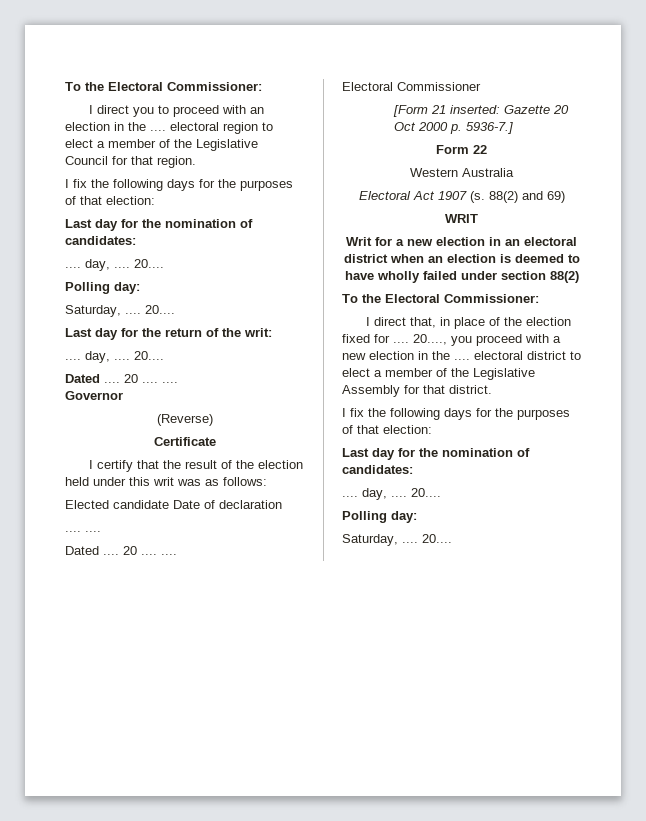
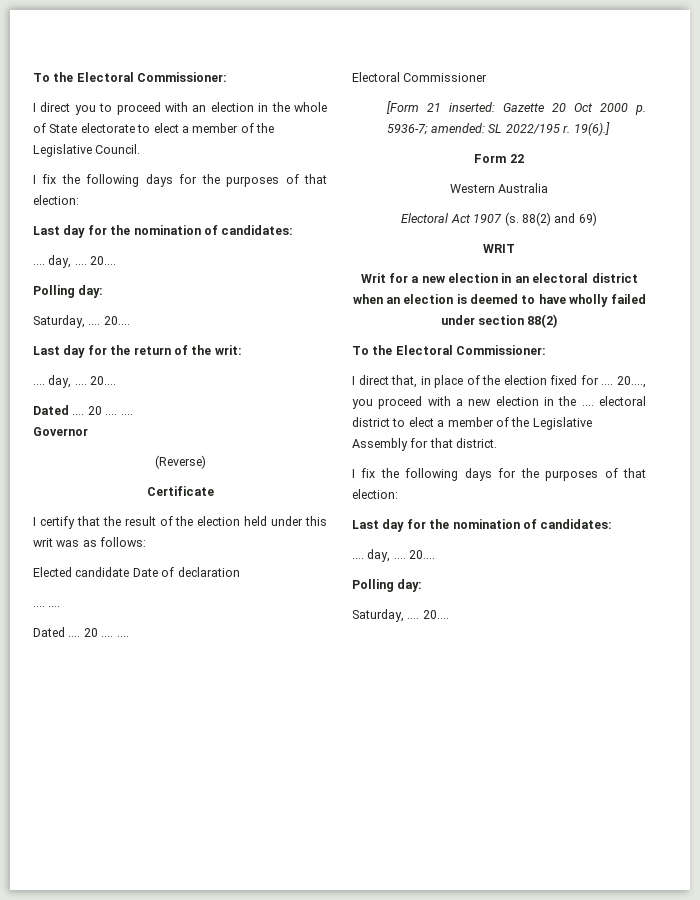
[150,122,273,134] [65,139,258,151] [65,156,196,168] .... electoral region to elect a member of the Legislative Council for that region. -> [294,102,327,112] [33,123,274,133] [33,144,141,157] whole of State electorate to elect a member of the Legislative Council.
[465,122,513,134] 5936-7.] -> [386,122,610,136] 5936-7; amended: SL 2022/195 r. 19(6).]

